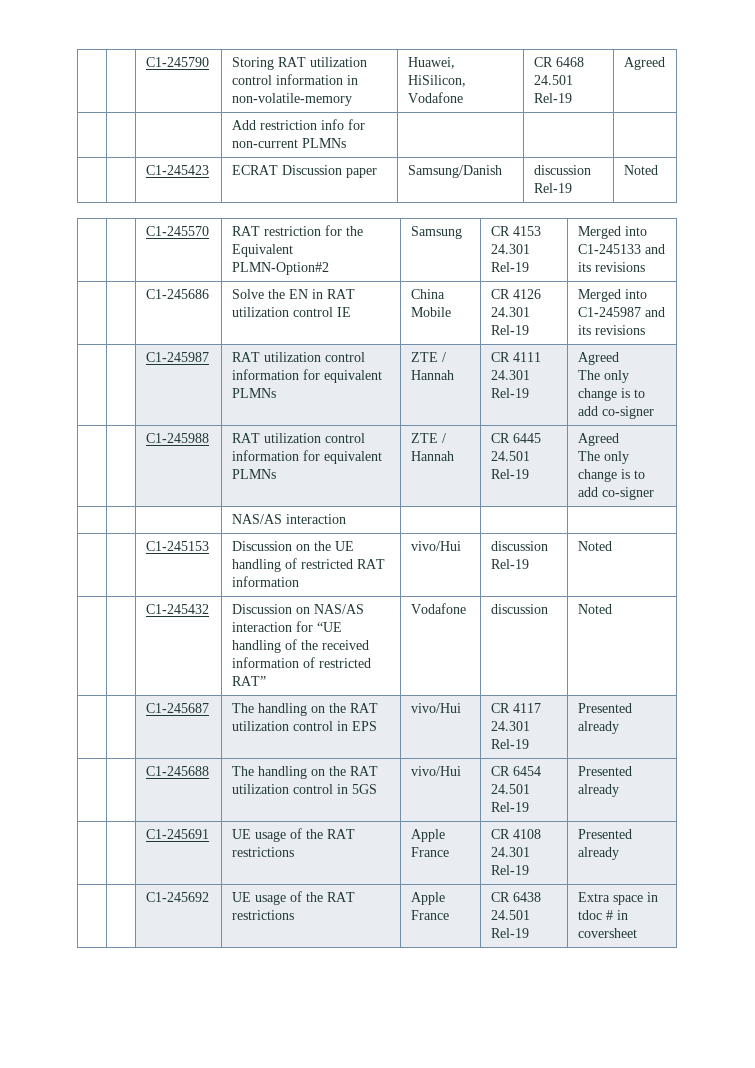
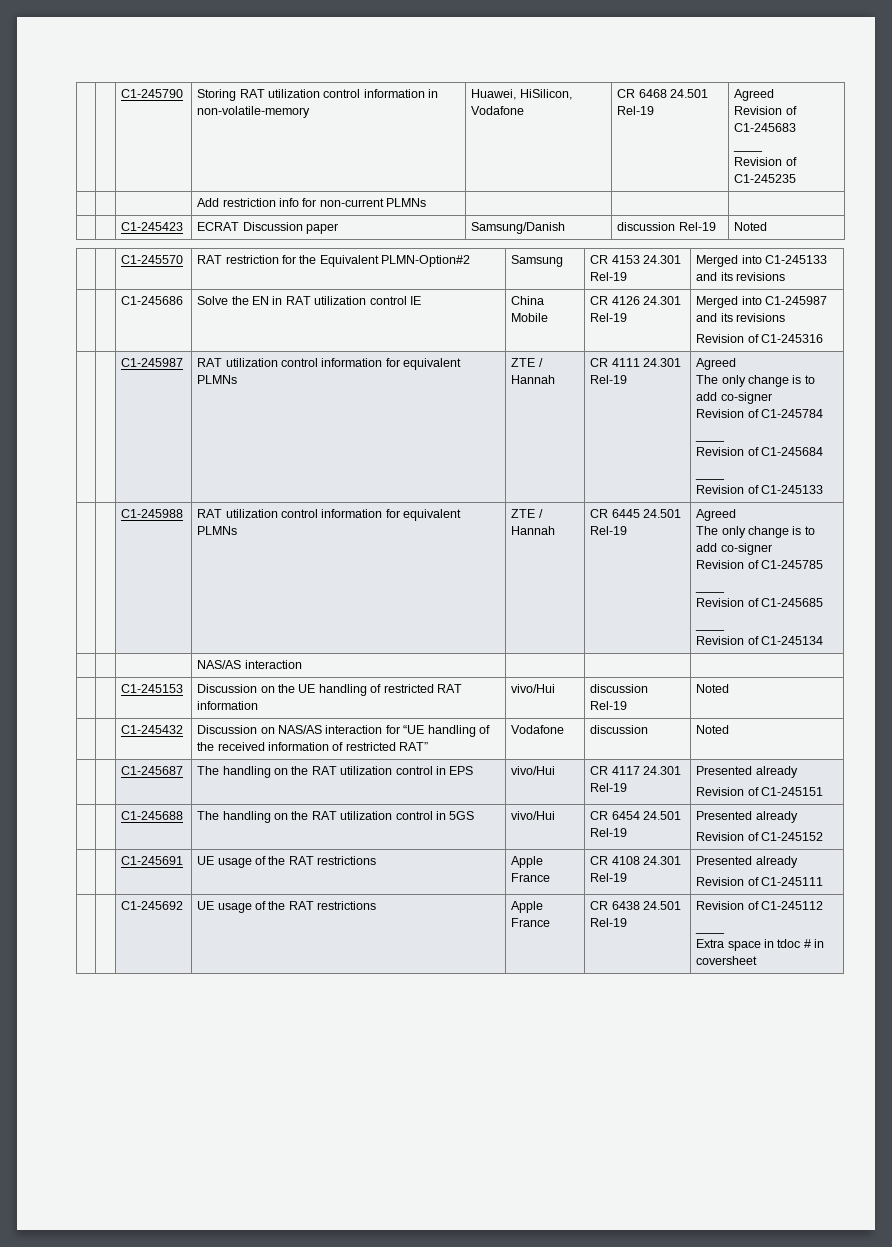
(665, 63) none -> [734,106,797,115] [734,123,797,132] [733,149,764,152] [734,157,797,166] [734,174,797,183] // Revision of C1-245683 // ____ // Revision of C1-245235
(645, 330) none -> [696,334,824,343] // Revision of C1-245316
(654, 412) none -> [696,409,824,418] [695,439,726,442] [696,447,824,456] [695,477,726,480] [696,485,824,494] // Revision of C1-245784 // ____ // Revision of C1-245684 // ____ // Revision of C1-245133
(654, 493) none -> [696,560,824,569] [695,590,726,593] [696,598,824,607] [695,628,726,631] [696,636,824,645] // Revision of C1-245785 // ____ // Revision of C1-245685 // ____ // Revision of C1-245134
(619, 727) none -> [696,787,824,796] // Revision of C1-245151
(619, 790) none -> [696,832,824,841] // Revision of C1-245152
(619, 853) none -> [696,877,824,886] // Revision of C1-245111
(529, 933) none -> [696,901,824,910] [695,931,726,934] Revision of C1-245112 // ____ //

